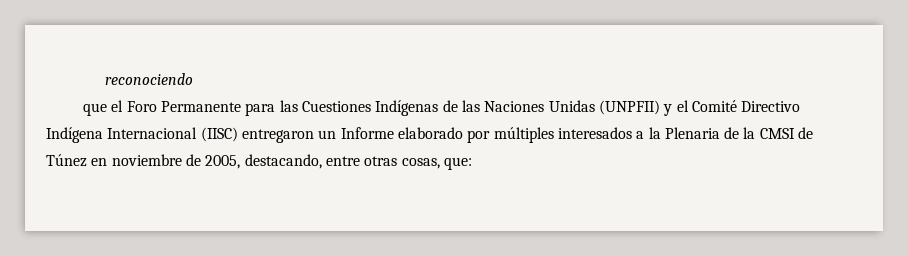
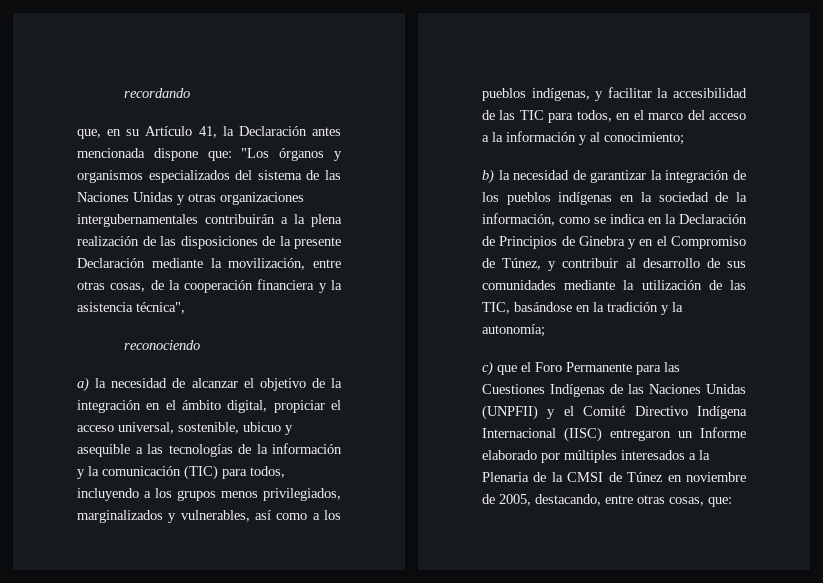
[104,73,193,85] reconociendo // -> [124,88,191,98] [77,126,341,139] [77,148,342,161] [77,170,341,183] [77,192,304,205] [77,214,342,227] [77,236,341,249] [77,258,341,270] [77,279,342,293] [77,302,185,314] [124,340,201,350] [77,377,342,392] [77,400,341,413] [77,422,293,435] [77,443,342,457] [77,465,285,480] [77,488,341,501] [77,510,341,523] [482,87,747,101] [482,110,746,123] [482,131,684,145] [482,169,746,184] [482,192,747,205] [482,213,747,226] [482,236,746,249] [482,258,746,271] [482,280,746,290] [482,302,683,315] [482,324,545,337] [482,361,493,376] recordando // que, en su Artículo 41, la Declaración antes mencionada dispone que: "Los órganos y organismos especializados del sistema de las Naciones Unidas y otras organizaciones intergubernamentales contribuirán a la plena realización de las disposiciones de la presente Declaración mediante la movilización, entre otras cosas, de la cooperación financiera y la asistencia técnica", // reconociendo // a) la necesidad de alcanzar el objetivo de la integración en el ámbito digital, propiciar el acceso universal, sostenible, ubicuo y asequible a las tecnologías de la información y la comunicación (TIC) para todos, incluyendo a los grupos menos privilegiados, marginalizados y vulnerables, así como a los pueblos indígenas, y facilitar la accesibilidad de las TIC para todos, en el marco del acceso a la información y al conocimiento; // b) la necesidad de garantizar la integración de los pueblos indígenas en la sociedad de la información, como se indica en la Declaración de Principios de Ginebra y en el Compromiso de Túnez, y contribuir al desarrollo de sus comunidades mediante la utilización de las TIC, basándose en la tradición y la autonomía; // c)

